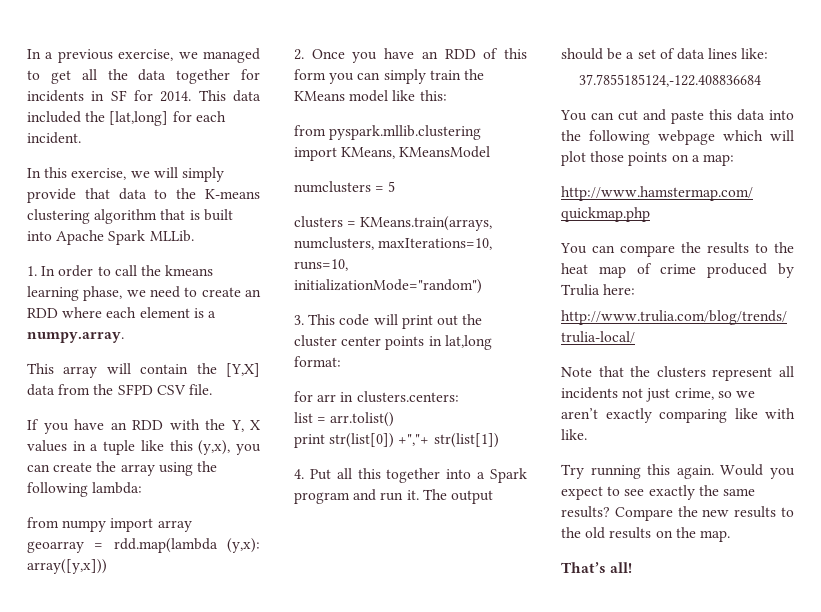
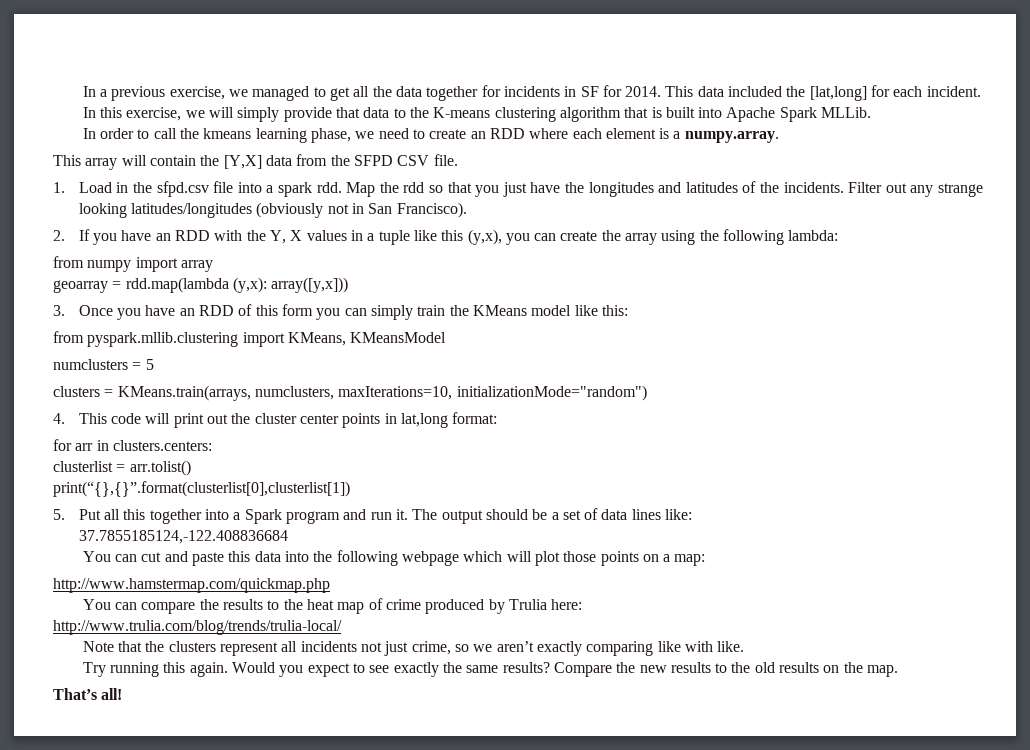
[27,266,37,276] 1. -> (872, 112) none
(212, 389) none -> [53,181,983,197] [78,202,467,218] [53,230,65,241] 1. Load in the sfpd.csv file into a spark rdd. Map the rdd so that you just have the longitudes and latitudes of the incidents. Filter out any strange looking latitudes/longitudes (obviously not in San Francisco). // 2.
[294,49,304,60] 2. -> [53,305,65,316] 3.
[294,259,348,271] runs=10, -> (453, 393) none
[294,315,304,325] 3. -> [53,413,65,424] 4.
[294,412,313,423] list -> [53,461,113,472] clusterlist
[294,433,499,448] [294,469,304,479] print str(list[0]) +","+ str(list[1]) // 4. -> [53,481,350,497] [53,509,65,520] print(“{},{}”.format(clusterlist[0],clusterlist[1]) // 5.

